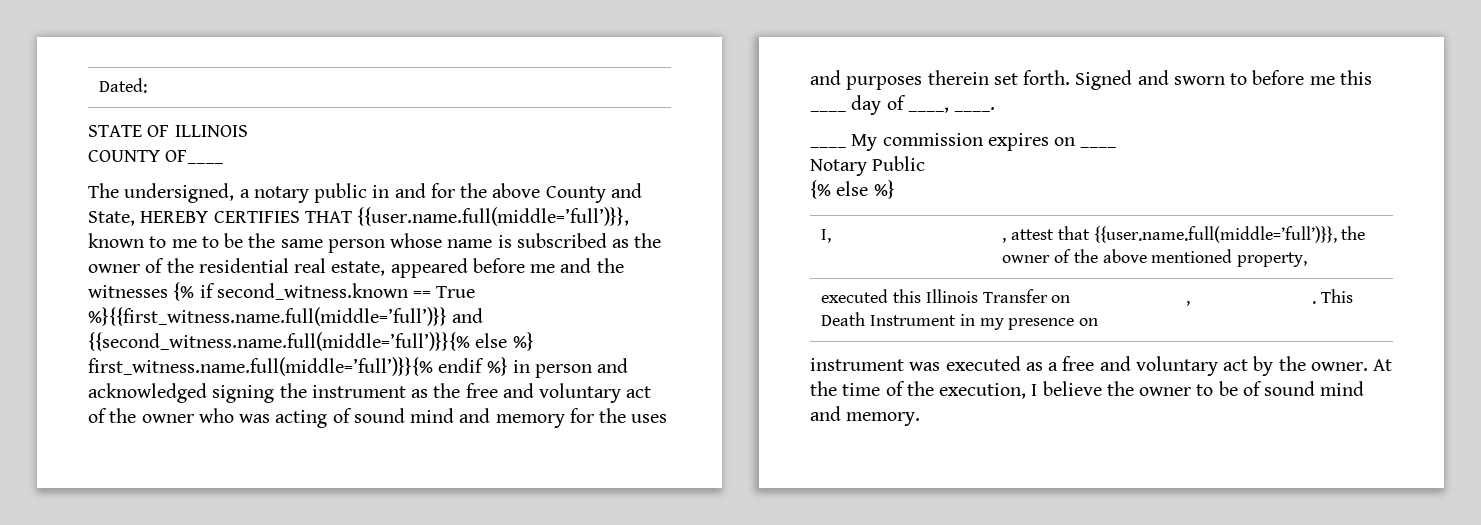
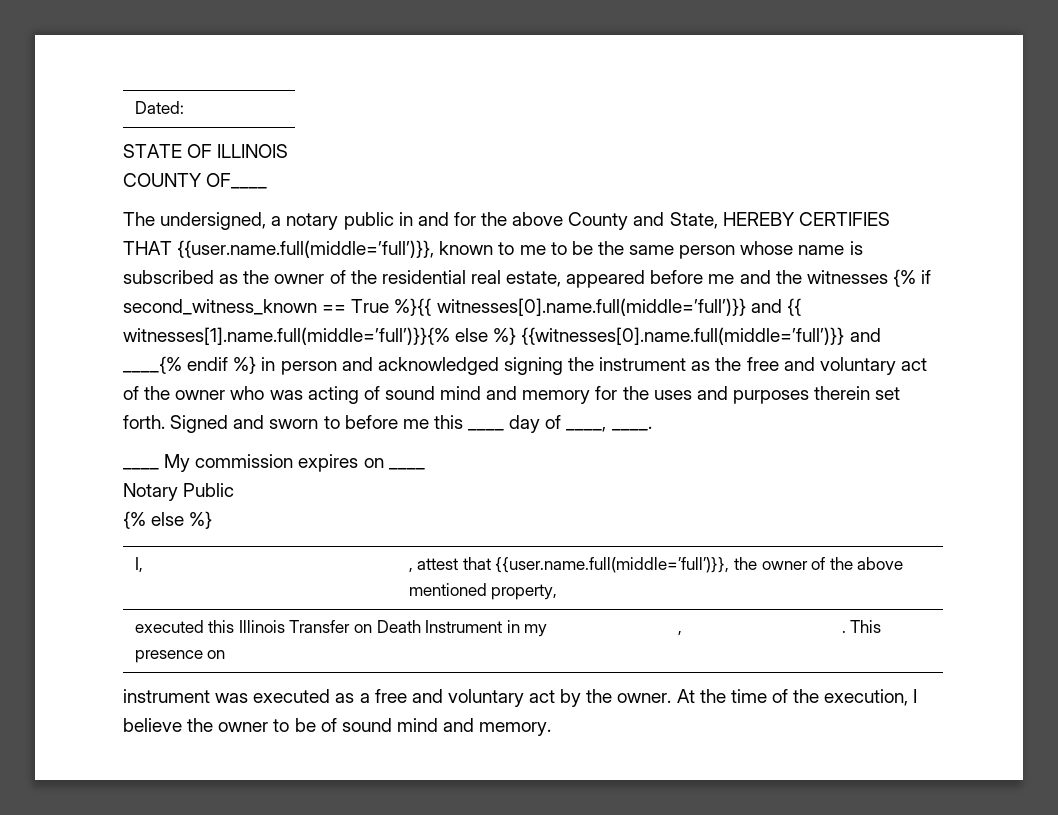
[216,283,408,300] second_witness.known -> [123,299,317,315] second_witness_known
[88,307,484,326] [88,332,534,351] [88,357,433,376] %}{{first_witness.name.full(middle=’full’)}} and {{second_witness.name.full(middle=’full’)}}{% else %} first_witness.name.full(middle=’full’)}}{% -> [394,298,801,316] [123,327,881,345] [123,356,182,374] %}{{ witnesses[0].name.full(middle=’full’)}} and {{ witnesses[1].name.full(middle=’full’)}}{% else %} {{witnesses[0].name.full(middle=’full’)}} and ____{%

